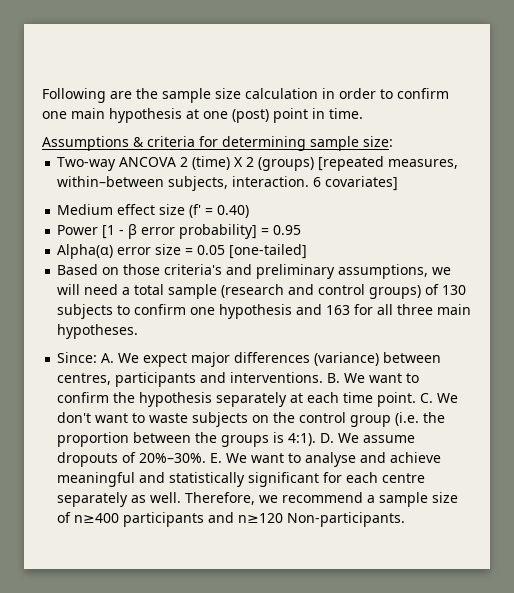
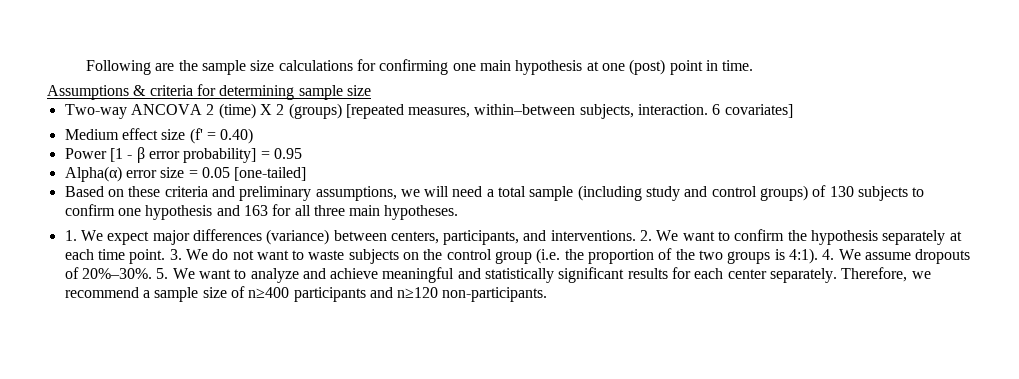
[245,88,449,99] calculation in order to confirm -> [278,59,449,75] calculations for confirming
[363,136,393,147] size: -> [346,85,371,96] size
[123,264,223,275] those criteria's -> [128,186,208,197] these criteria
[221,284,285,298] (research -> [577,185,681,201] (including study
[57,352,115,363] Since: A. -> [64,230,77,241] 1.
[57,372,197,387] centres, participants -> [390,230,520,245] centers, participants,
[327,373,341,383] B. -> [640,230,653,241] 2.
[420,393,459,403] [57,412,92,423] C. We don't -> [169,249,254,260] 3. We do not
[133,432,218,443] between the -> [658,248,724,260] of the two
[320,433,335,443] D. -> [822,249,835,260] 4.
[210,452,357,467] E. We want to analyse -> [156,268,299,283] 5. We want to analyze
(320, 479) none -> [627,268,668,279] results
[382,473,426,483] [57,492,182,507] centre separately as well. -> [727,268,838,283] center separately.
[287,512,406,527] Non-participants. -> [442,287,548,302] non-participants.

